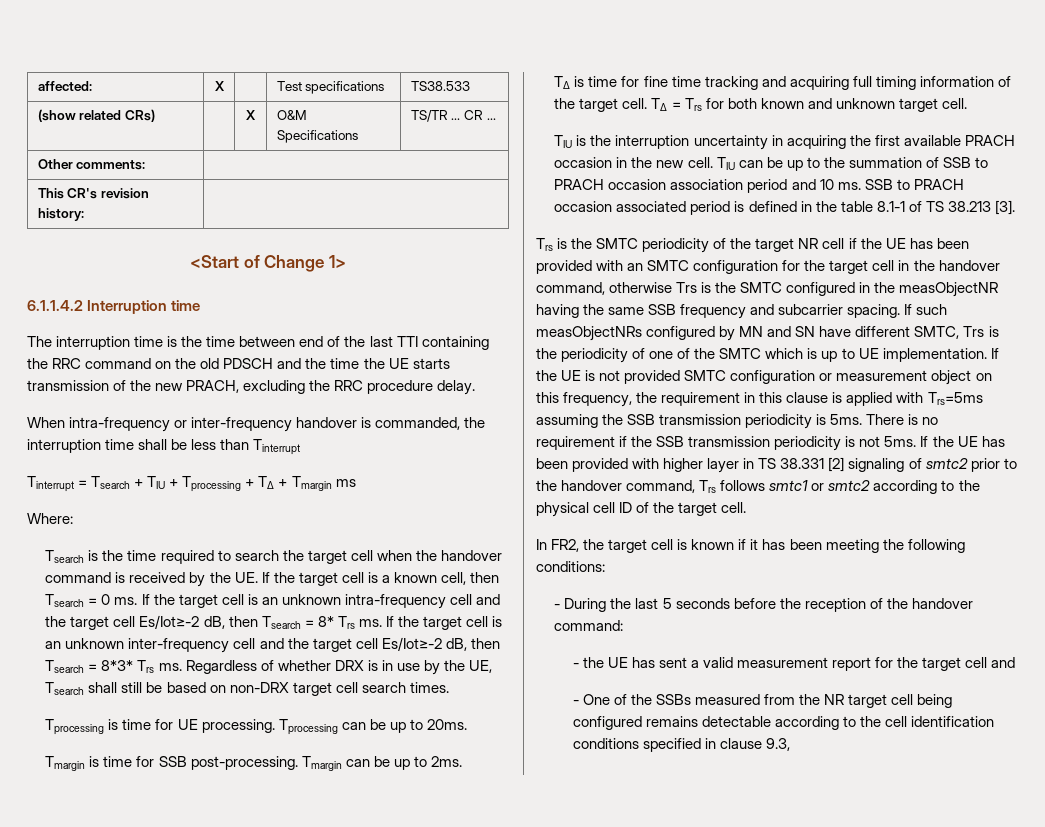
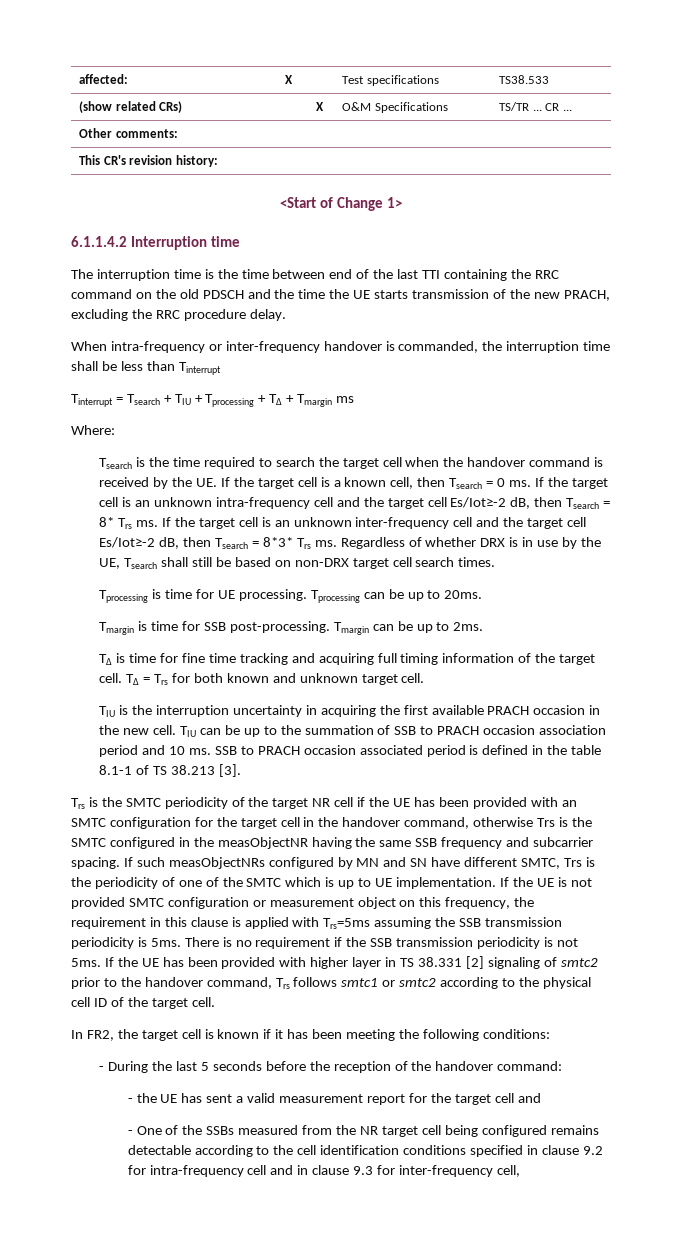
[765,738,790,751] 9.3, -> [582,1146,603,1155] [127,1165,520,1177] 9.2 for intra-frequency cell and in clause 9.3 for inter-frequency cell,

